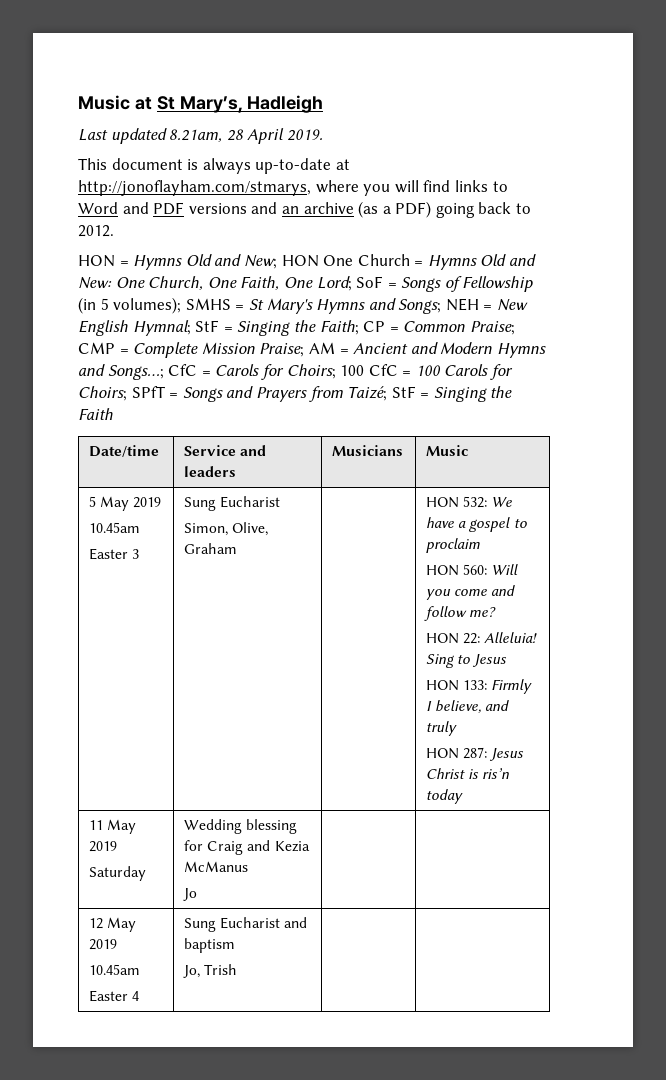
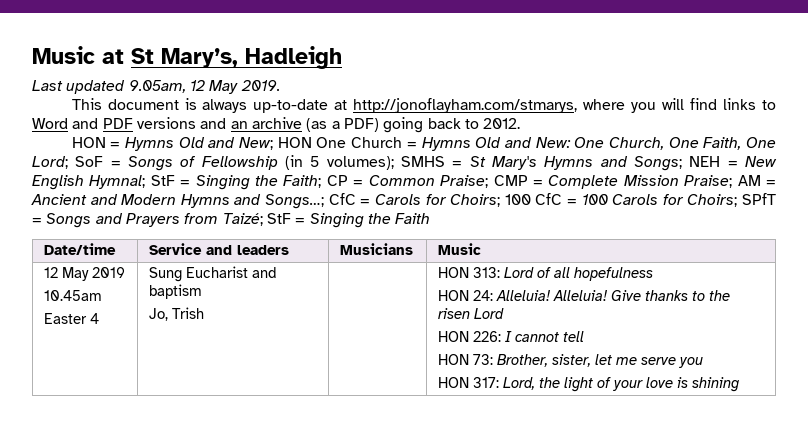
[169,128,285,144] 8.21am, 28 April -> [128,80,239,94] 9.05am, 12 May
[89,496,162,511] [89,522,141,533] [89,548,140,560] [184,496,281,511] [184,522,269,536] [184,543,238,554] [426,496,513,508] [426,517,527,532] [426,538,481,553] [426,564,519,576] [426,585,516,600] [424,606,497,621] [426,632,538,644] [426,654,508,668] [426,679,533,694] [426,700,510,713] [426,721,458,736] [426,747,525,761] [426,768,510,779] [426,789,464,804] [89,819,137,834] [89,841,118,852] [89,866,147,881] [184,819,298,834] [184,840,310,855] [184,861,249,872] [183,888,198,901] // 5 May 2019 // 10.45am // Easter 3 | Sung Eucharist // Simon, Olive, Graham | | HON 532: We have a gospel to proclaim // HON 560: Will you come and follow me? // HON 22: Alleluia! Sing to Jesus // HON 133: Firmly I believe, and truly // HON 287: Jesus Christ is ris’n today // 11 May 2019 // Saturday | Wedding blessing for Craig and Kezia McManus // Jo | | -> (481, 249) none
(238, 969) none -> [437,267,653,281] [437,290,730,301] [437,308,504,319] [437,331,584,342] [437,354,703,368] [437,377,739,392] HON 313: Lord of all hopefulness // HON 24: Alleluia! Alleluia! Give thanks to the risen Lord // HON 226: I cannot tell // HON 73: Brother, sister, let me serve you // HON 317: Lord, the light of your love is shining

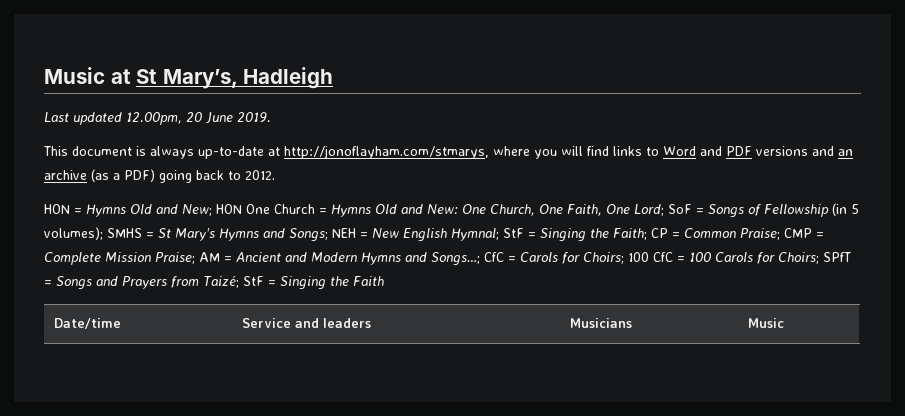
[128,80,239,94] 9.05am, 12 May -> [126,112,233,125] 12.00pm, 20 June
[43,267,125,281] [43,290,102,301] [43,313,99,324] [148,266,276,282] [148,284,202,299] [148,307,204,321] [437,267,653,281] [437,290,730,301] [437,308,504,319] [437,331,584,342] [437,354,703,368] [437,377,739,392] // 12 May 2019 // 10.45am // Easter 4 | Sung Eucharist and baptism // Jo, Trish | | HON 313: Lord of all hopefulness // HON 24: Alleluia! Alleluia! Give thanks to the risen Lord // HON 226: I cannot tell // HON 73: Brother, sister, let me serve you // HON 317: Lord, the light of your love is shining -> (784, 323) none

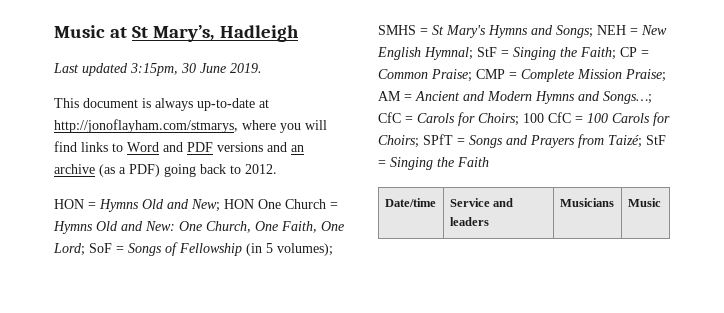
[126,112,202,125] 12.00pm, 20 -> [130,63,196,76] 3:15pm, 30

